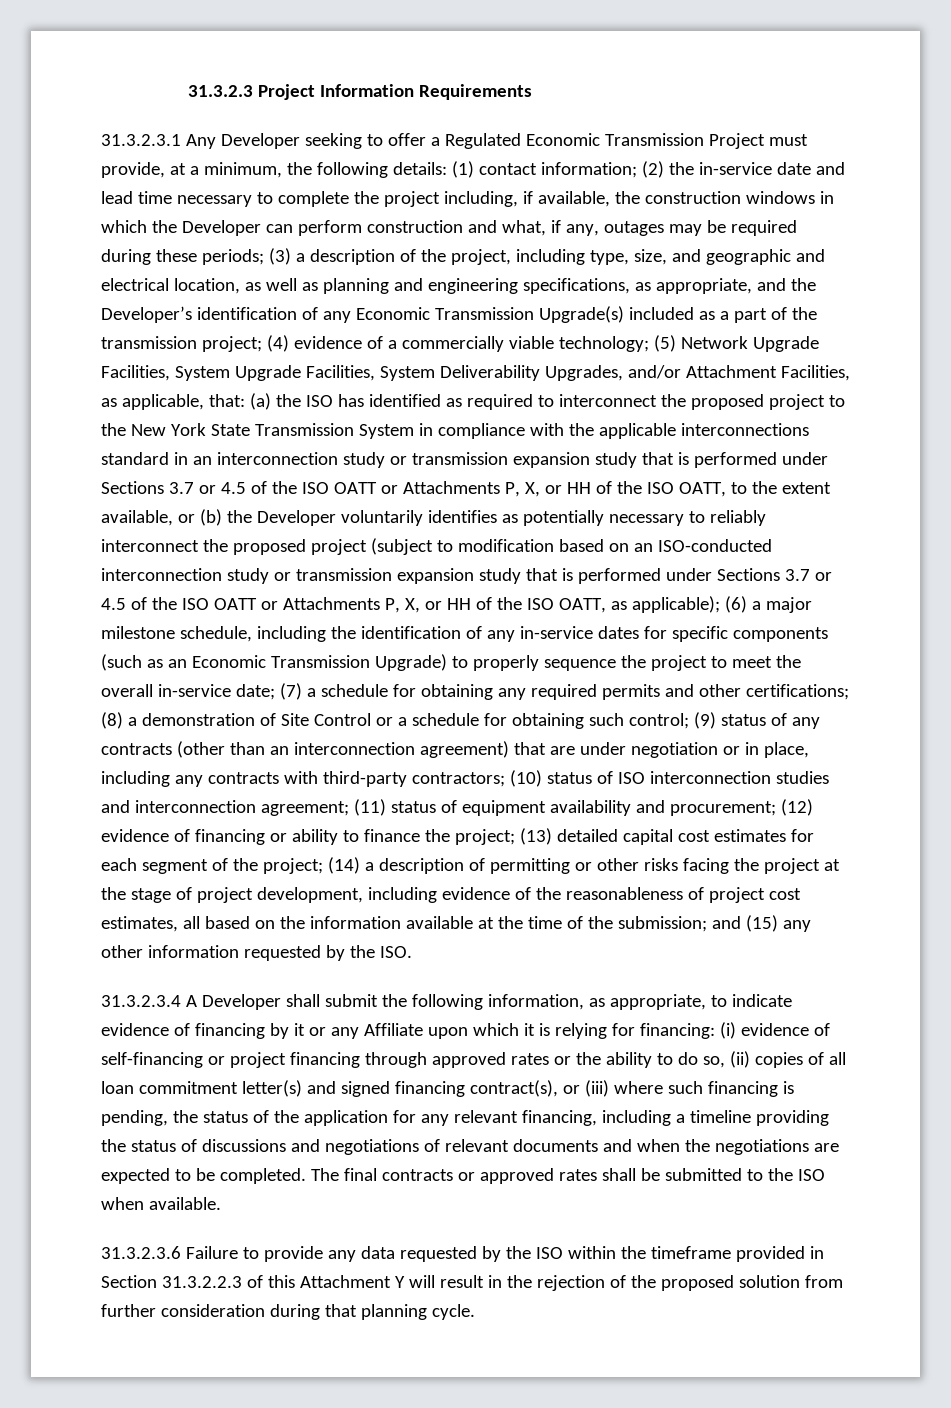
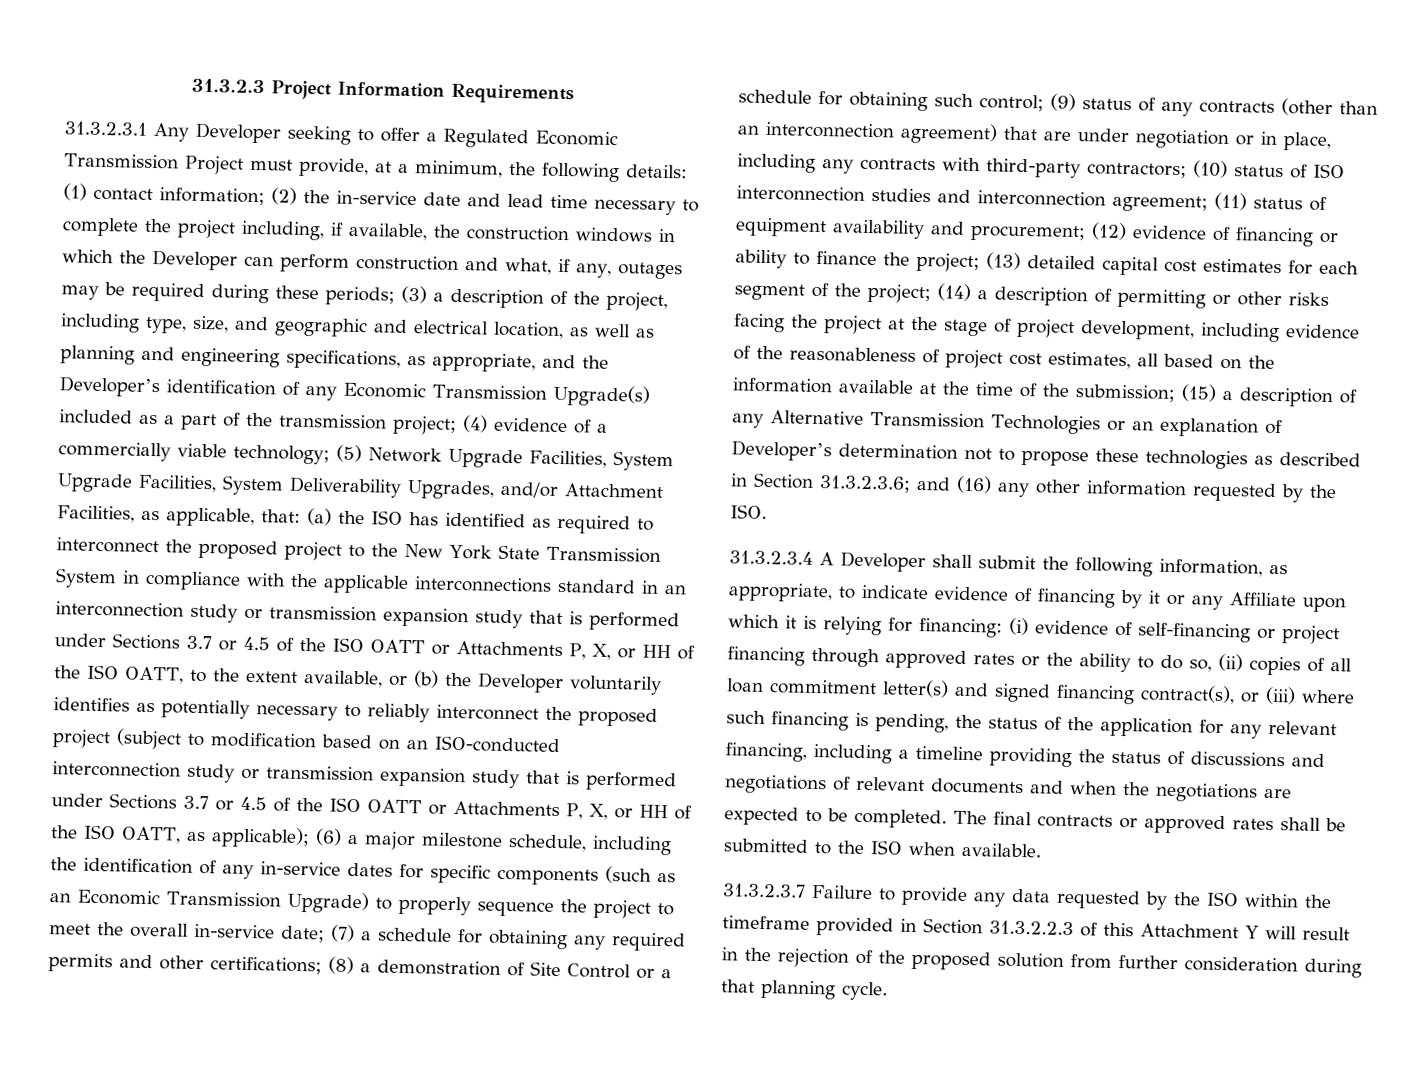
[711,915,778,932] and (15) -> [1181,384,1357,408] [732,410,1283,438] [731,440,1361,470] [730,472,992,494] (15) a description of any Alternative Transmission Technologies or an explanation of Developer’s determination not to propose these technologies as described in Section 31.3.2.3.6; and (16)
[101,1246,181,1259] 31.3.2.3.6 -> [722,883,806,898] 31.3.2.3.7

